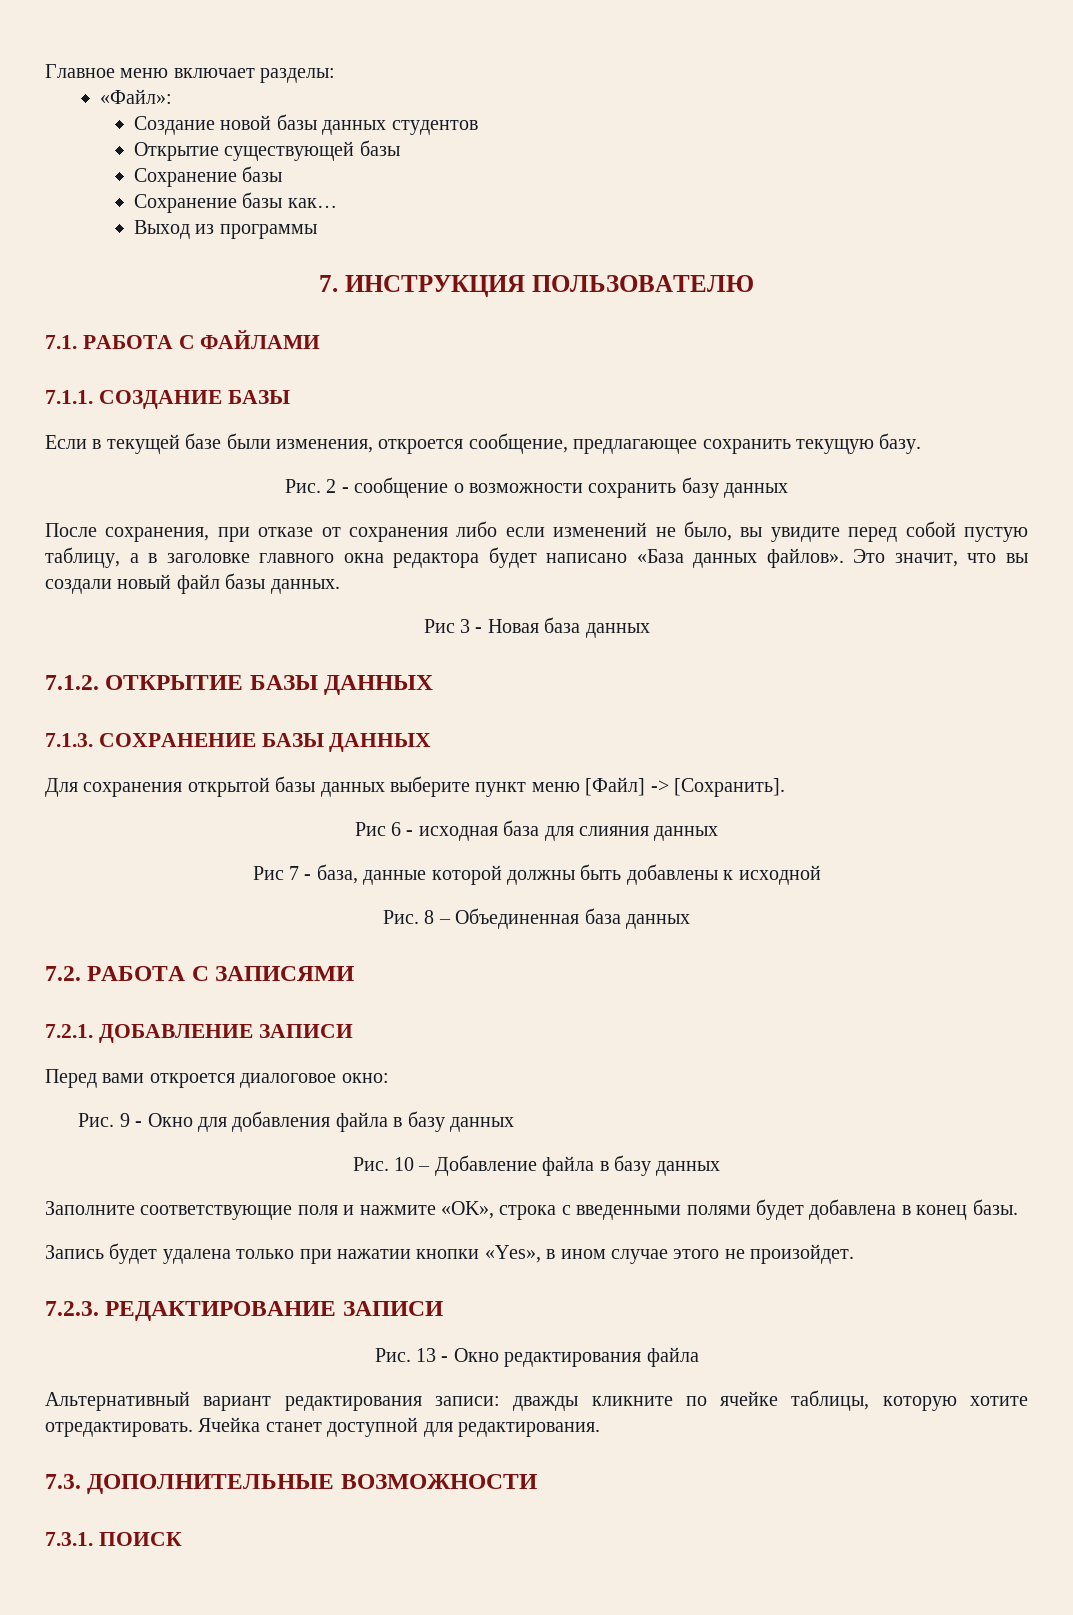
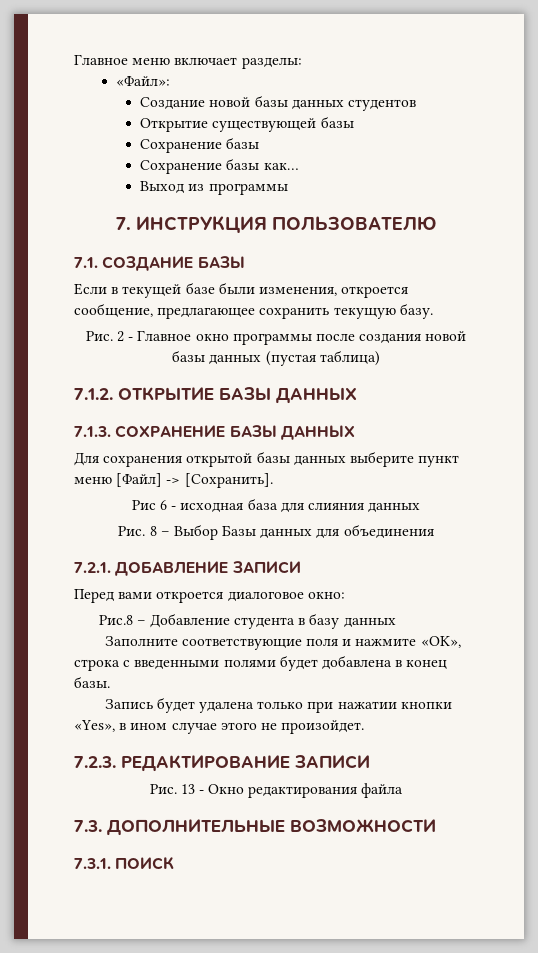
[82,330,321,349] [45,390,93,404] РАБОТА С ФАЙЛАМИ // 7.1.1. -> (98, 262) none
[354,477,789,498] [45,521,1028,542] [45,547,1028,568] [45,573,340,594] [423,617,650,638] сообщение о возможности сохранить базу данных // После сохранения, при отказе от сохранения либо если изменений не было, вы увидите перед собой пустую таблицу, а в заголовке главного окна редактора будет написано «База данных файлов». Это значит, что вы создали новый файл базы данных. // Рис 3 - Новая база данных -> [137,331,467,345] [172,350,380,366] Главное окно программы после создания новой базы данных (пустая таблица)
[252,864,821,885] // Рис 7 - база, данные которой должны быть добавлены к исходной -> (421, 508) none
[455,908,690,929] [45,966,355,981] Объединенная база данных // 7.2. РАБОТА С ЗАПИСЯМИ -> [173,524,434,540] Выбор Базы данных для объединения
[78,1111,515,1132] [352,1157,414,1171] Рис. 9 - Окно для добавления файла в базу данных // Рис. 10 -> [98,615,133,625] Рис.8
[542,1156,595,1176] файла -> [234,617,296,629] студента
[45,1390,1028,1411] [45,1417,600,1437] // Альтернативный вариант редактирования записи: дважды кликните по ячейке таблицы, которую хотите отредактировать. Ячейка станет доступной для редактирования. -> (404, 790) none

